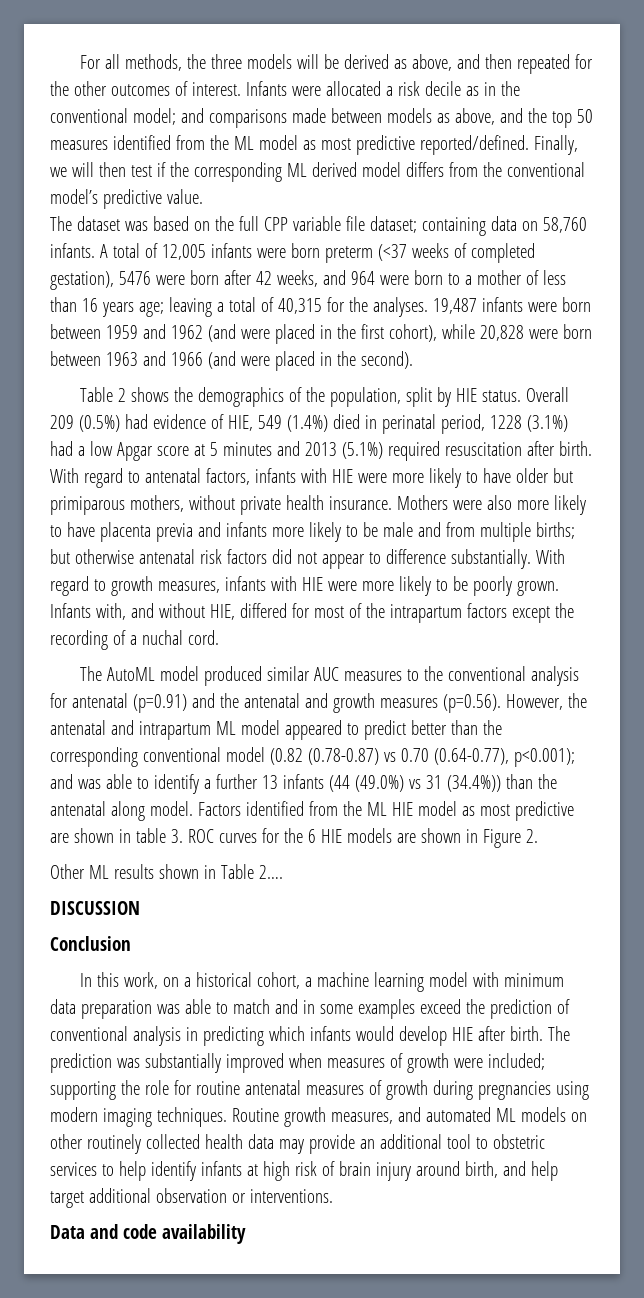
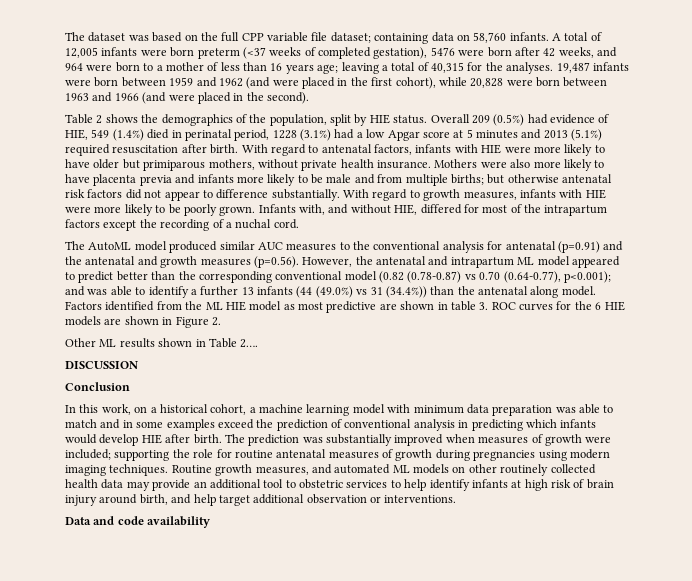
[80,54,594,74] [50,81,520,96] [50,108,593,128] [50,135,578,155] [50,162,585,182] [50,189,203,209] For all methods, the three models will be derived as above, and then repeated for the other outcomes of interest. Infants were allocated a risk decile as in the conventional model; and comparisons made between models as above, and the top 50 measures identified from the ML model as most predictive reported/defined. Finally, we will then test if the corresponding ML derived model differs from the conventional model’s predictive value. // -> (65, 36) none

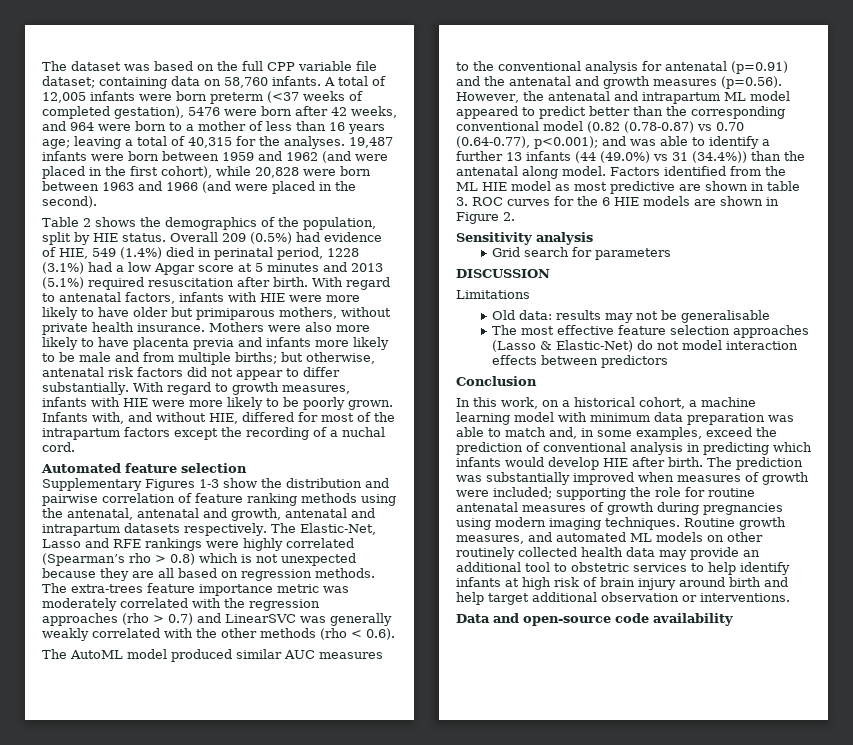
[507,174,559,183] otherwise -> [306,352,375,364] otherwise,
[216,189,269,199] difference -> [303,367,340,377] differ
(299, 224) none -> [41,463,247,473] [42,478,389,491] [42,493,396,506] [42,508,375,521] [42,523,376,536] [42,538,354,551] [42,553,356,566] [42,568,375,581] [42,583,349,596] [42,598,320,611] [42,613,392,626] [42,628,395,641] // Automated feature selection // Supplementary Figures 1-3 show the distribution and pairwise correlation of feature ranking methods using the antenatal, antenatal and growth, antenatal and intrapartum datasets respectively. The Elastic-Net, Lasso and RFE rankings were highly correlated (Spearman’s rho > 0.8) which is not unexpected because they are all based on regression methods. The extra-trees feature importance metric was moderately correlated with the regression approaches (rho > 0.7) and LinearSVC was generally weakly correlated with the other methods (rho < 0.6).
[65,338,259,348] [65,361,138,369] Other ML results shown in Table 2…. // DISCUSSION -> [456,232,593,245] [492,247,672,260] [456,269,550,278] [456,290,530,299] [492,310,771,323] [492,325,810,338] [492,340,799,352] [492,355,669,368] Sensitivity analysis // Grid search for parameters // DISCUSSION // Limitations // Old data: results may not be generalisable // The most effective feature selection approaches (Lasso & Elastic-Net) do not model interaction effects between predictors
[100,419,121,429] and -> [549,427,577,439] and,
[166,419,215,431] examples -> [636,427,702,440] examples,
[139,494,168,505] birth, -> [729,577,761,587] birth
(115, 520) none -> [523,616,611,626] open-source

